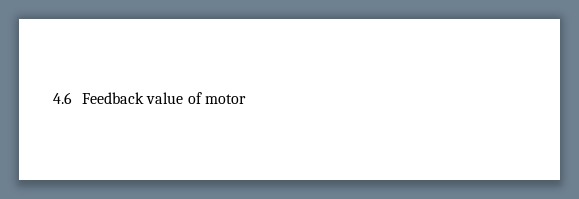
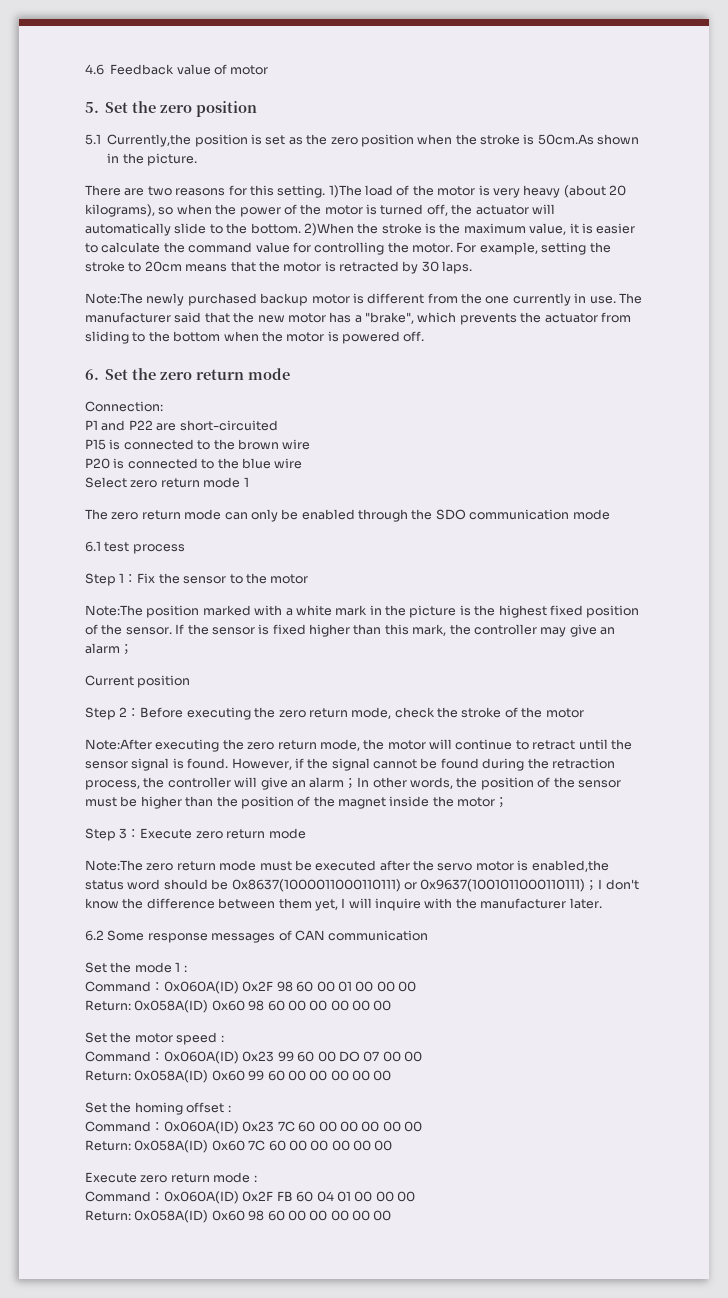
(246, 99) none -> [85,101,258,117] [85,134,640,147] [107,153,197,166] [85,185,626,198] [85,204,555,217] [85,223,636,236] [85,242,611,255] [85,261,473,274] [85,293,642,306] [85,312,631,325] [85,331,425,344] [85,368,291,380] [85,401,163,412] [85,420,278,431] [85,439,311,450] [85,458,303,469] [85,477,249,488] [85,509,610,522] [85,541,185,554] [85,573,309,586] [85,605,640,618] [85,624,615,637] [85,643,133,655] [85,675,191,688] [85,707,584,720] [85,739,632,752] [85,758,615,771] [85,777,621,790] [85,796,509,809] [85,828,306,841] [85,860,609,872] [85,879,639,892] [85,898,602,911] [85,930,429,943] [85,962,187,973] [85,981,416,994] [85,1000,392,1013] [85,1032,224,1045] [85,1051,422,1064] [85,1070,392,1083] [85,1102,231,1115] [85,1121,422,1134] [85,1140,393,1153] [85,1172,257,1183] [85,1191,415,1204] [85,1210,392,1223] // 5. Set the zero position // 5.1 Currently,the position is set as the zero position when the stroke is 50cm.As shown in the picture. // There are two reasons for this setting. 1)The load of the motor is very heavy (about 20 kilograms), so when the power of the motor is turned off, the actuator will automatically slide to the bottom. 2)When the stroke is the maximum value, it is easier to calculate the command value for controlling the motor. For example, setting the stroke to 20cm means that the motor is retracted by 30 laps. // Note:The newly purchased backup motor is different from the one currently in use. The manufacturer said that the new motor has a "brake", which prevents the actuator from sliding to the bottom when the motor is powered off. // 6. Set the zero return mode // Connection: // P1 and P22 are short-circuited // P15 is connected to the brown wire // P20 is connected to the blue wire // Select zero return mode 1 // The zero return mode can only be enabled through the SDO communication mode // 6.1 test process // Step 1：Fix the sensor to the motor // Note:The position marked with a white mark in the picture is the highest fixed position of the sensor. If the sensor is fixed higher than this mark, the controller may give an alarm； // Current position // Step 2：Before executing the zero return mode, check the stroke of the motor // Note:After executing the zero return mode, the motor will continue to retract until the sensor signal is found. However, if the signal cannot be found during the retraction process, the controller will give an alarm；In other words, the position of the sensor must be higher than the position of the magnet inside the motor； // Step 3：Execute zero return mode // Note:The zero return mode must be executed after the servo motor is enabled,the status word should be 0x8637(1000011000110111) or 0x9637(1001011000110111)；I don't know the difference between them yet, I will inquire with the manufacturer later. // 6.2 Some response messages of CAN communication // Set the mode 1 : // Command：0x060A(ID) 0x2F 98 60 00 01 00 00 00 // Return: 0x058A(ID) 0x60 98 60 00 00 00 00 00 // Set the motor speed : // Command：0x060A(ID) 0x23 99 60 00 DO 07 00 00 // Return: 0x058A(ID) 0x60 99 60 00 00 00 00 00 // Set the homing offset : // Command：0x060A(ID) 0x23 7C 60 00 00 00 00 00 // Return: 0x058A(ID) 0x60 7C 60 00 00 00 00 00 // Execute zero return mode : // Command：0x060A(ID) 0x2F FB 60 04 01 00 00 00 // Return: 0x058A(ID) 0x60 98 60 00 00 00 00 00

